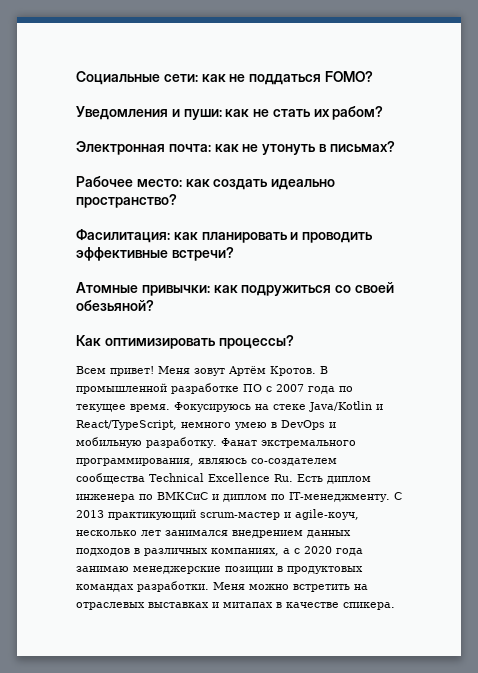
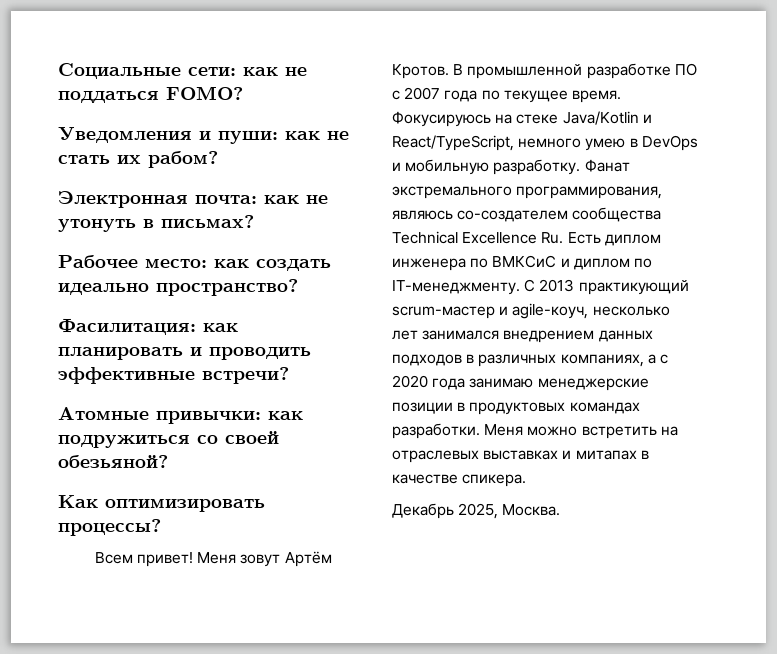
(395, 606) none -> [392,503,561,519] // Декабрь 2025, Москва.

